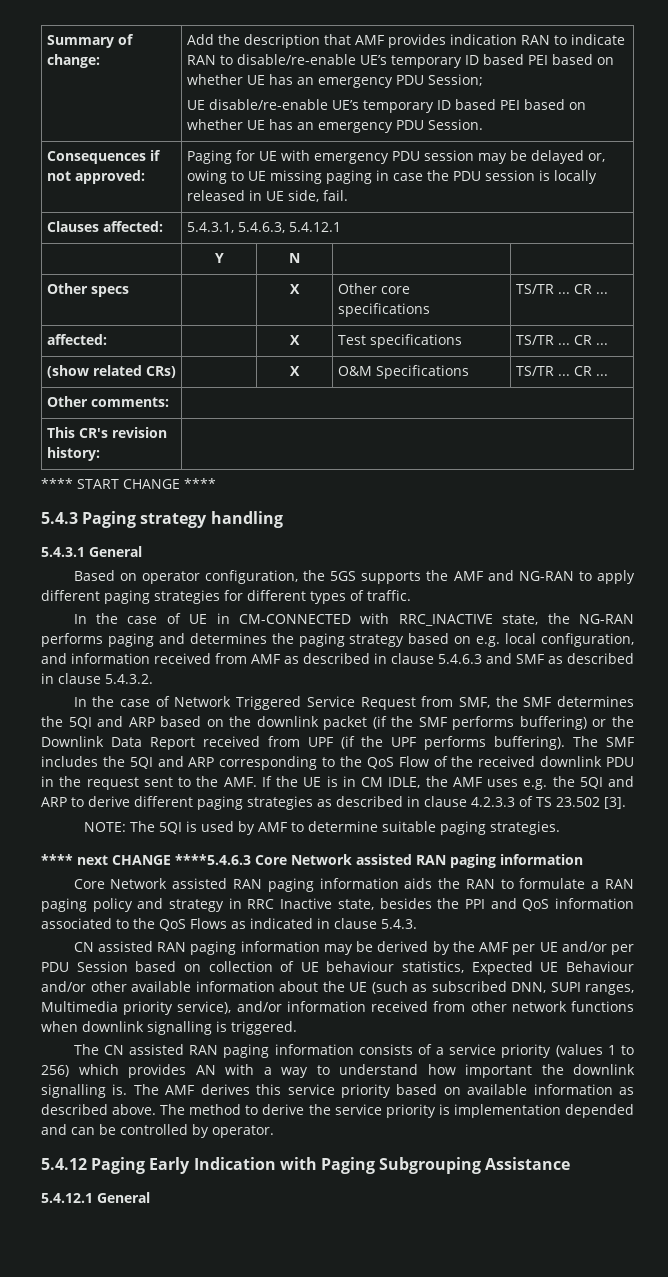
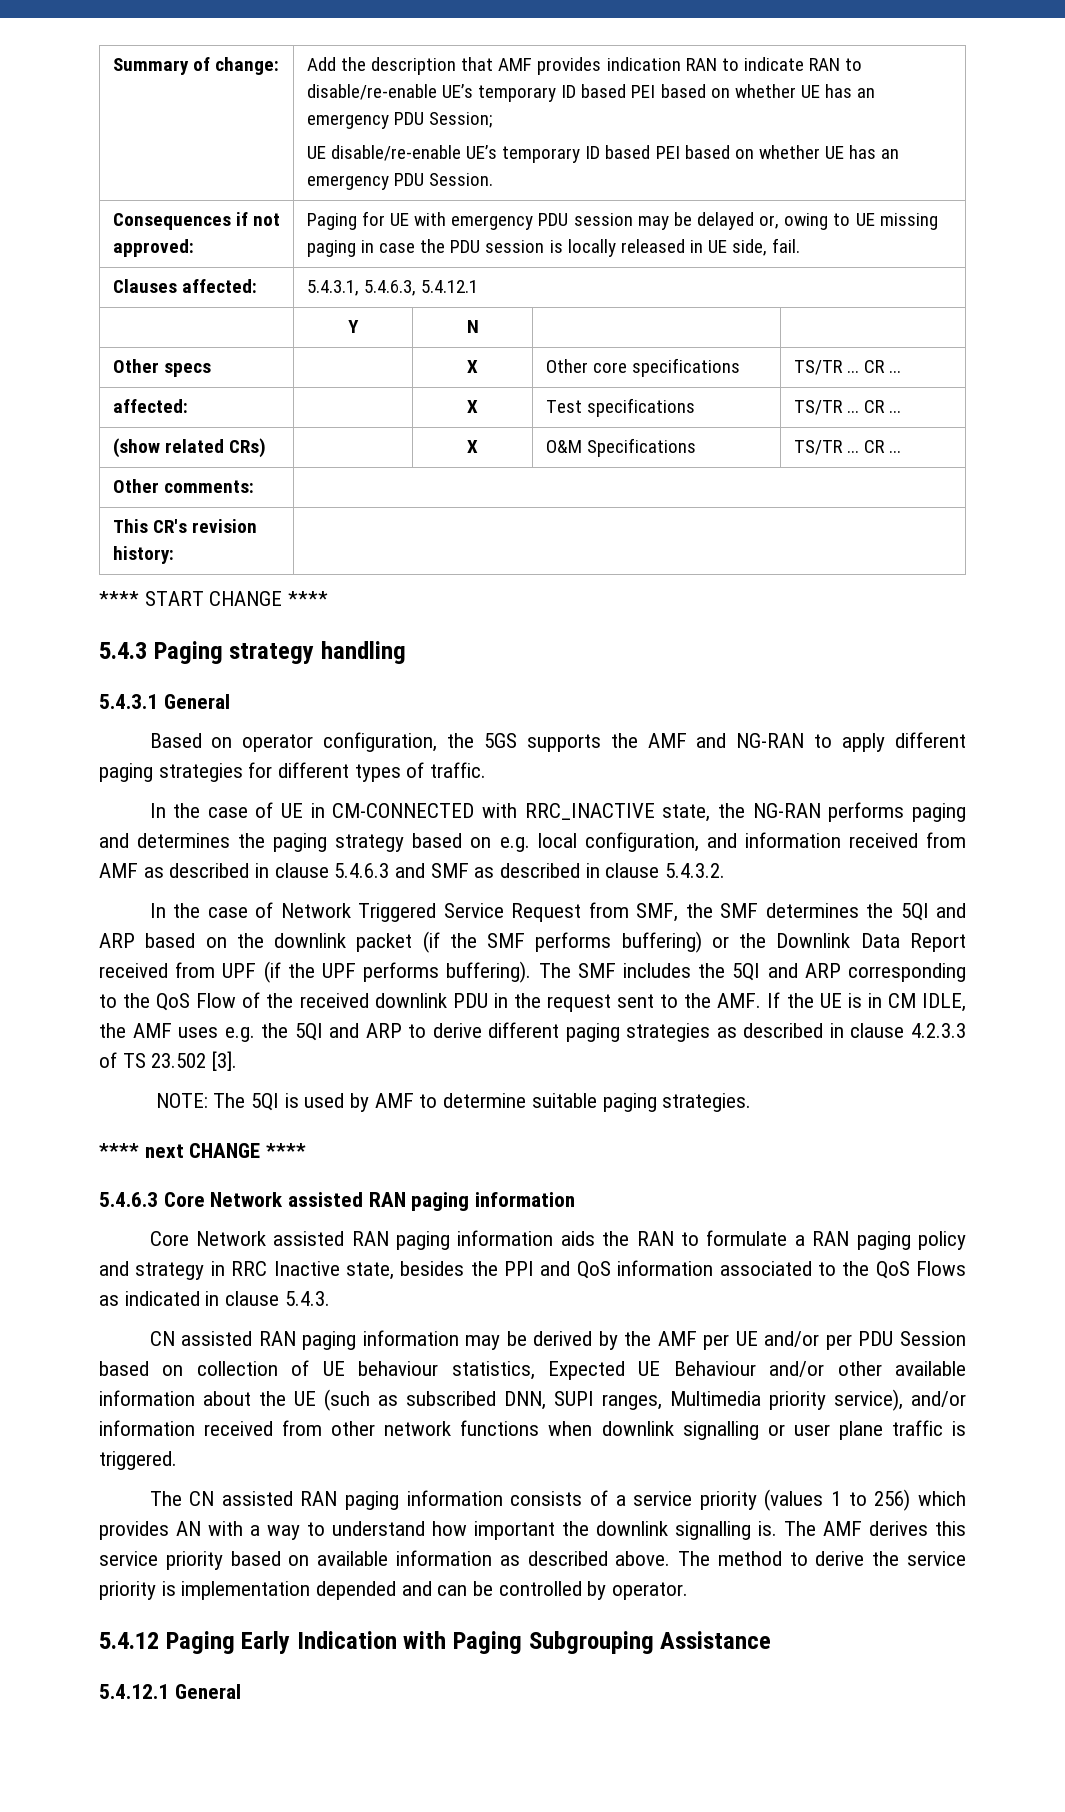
[175,854,251,865] ****5.4.6.3 -> [266,1143,307,1158] [99,1192,158,1207] **** // 5.4.6.3
(212, 1028) none -> [767,1420,943,1440] or user plane traffic

